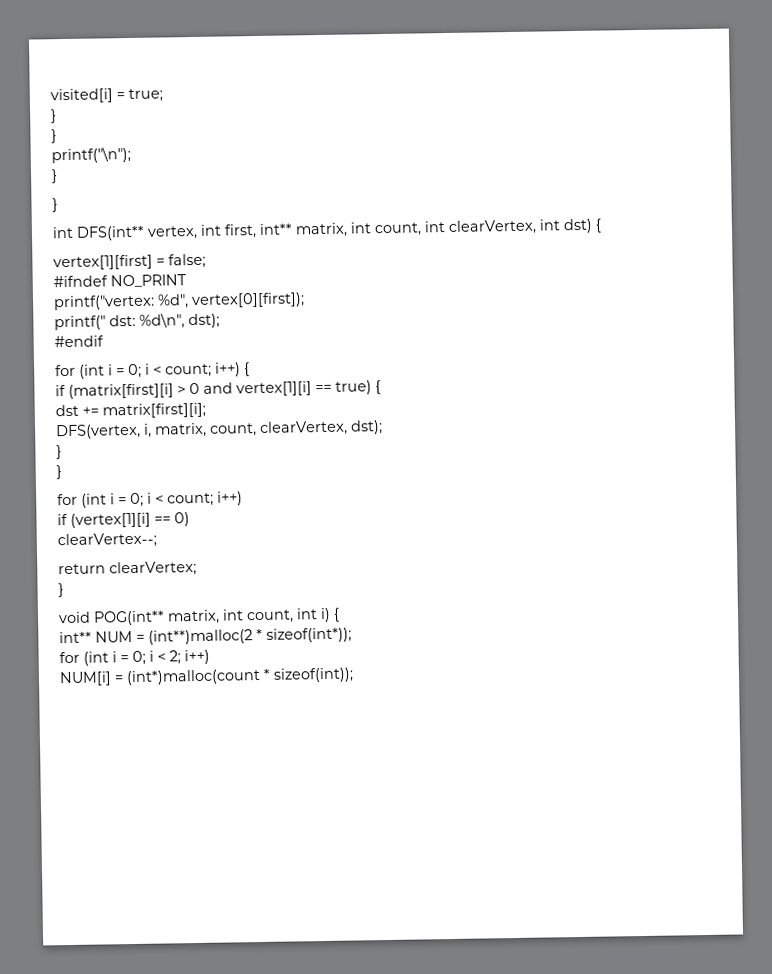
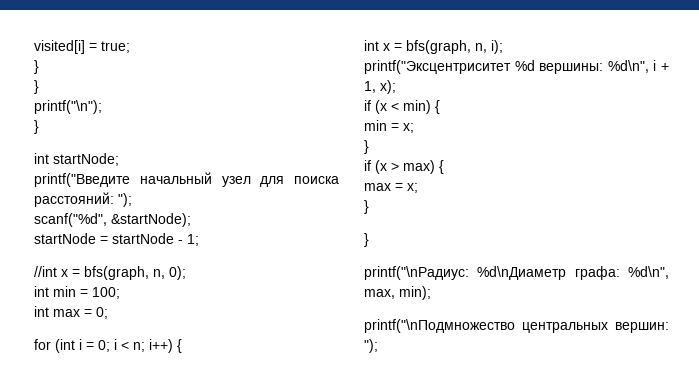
[52,198,58,213] [52,218,602,241] [53,253,206,271] [53,274,187,288] [53,292,305,311] [54,313,220,331] [54,335,104,348] [55,363,212,379] } // int DFS(int** vertex, int first, int** matrix, int count, int clearVertex, int dst) { // vertex[1][first] = false; // #ifndef NO_PRINT // printf("vertex: %d", vertex[0][first]); // printf(" dst: %d\n", dst); // #endif // for (int i = 0; i < count; -> [34,153,119,166] [34,172,339,187] [34,192,132,207] [34,213,191,227] [34,233,199,246] [34,266,186,280] [34,286,120,299] [34,306,108,319] [34,339,145,353] int startNode; // printf("Введите начальный узел для поиска расстояний: "); // scanf("%d", &startNode); // startNode = startNode - 1; // //int x = bfs(graph, n, 0); // int min = 100; // int max = 0; // for (int i = 0; i < n;
[55,380,381,399] [55,402,206,419] [55,420,383,440] [56,445,62,460] [56,465,62,480] [57,491,243,508] [57,512,190,528] [57,532,157,549] [58,560,197,577] [58,583,64,598] [58,607,340,626] [59,627,352,645] [59,649,210,666] [59,667,354,687] if (matrix[first][i] > 0 and vertex[1][i] == true) { // dst += matrix[first][i]; // DFS(vertex, i, matrix, count, clearVertex, dst); // } // } // for (int i = 0; i < count; i++) // if (vertex[1][i] == 0) // clearVertex--; // return clearVertex; // } // void POG(int** matrix, int count, int i) { // int** NUM = (int**)malloc(2 * sizeof(int*)); // for (int i = 0; i < 2; i++) // NUM[i] = (int*)malloc(count * sizeof(int)); -> [364,40,503,54] [364,60,669,74] [364,80,396,94] [364,100,440,114] [364,120,414,133] [364,140,369,154] [364,160,444,174] [364,183,418,193] [364,200,369,214] [364,233,369,247] [364,266,669,280] [364,286,431,300] [364,319,669,333] [364,339,378,353] int x = bfs(graph, n, i); // printf("Эксцентриситет %d вершины: %d\n", i + 1, x); // if (x < min) { // min = x; // } // if (x > max) { // max = x; // } // } // printf("\nРадиус: %d\nДиаметр графа: %d\n", max, min); // printf("\nПодмножество центральных вершин: ");

